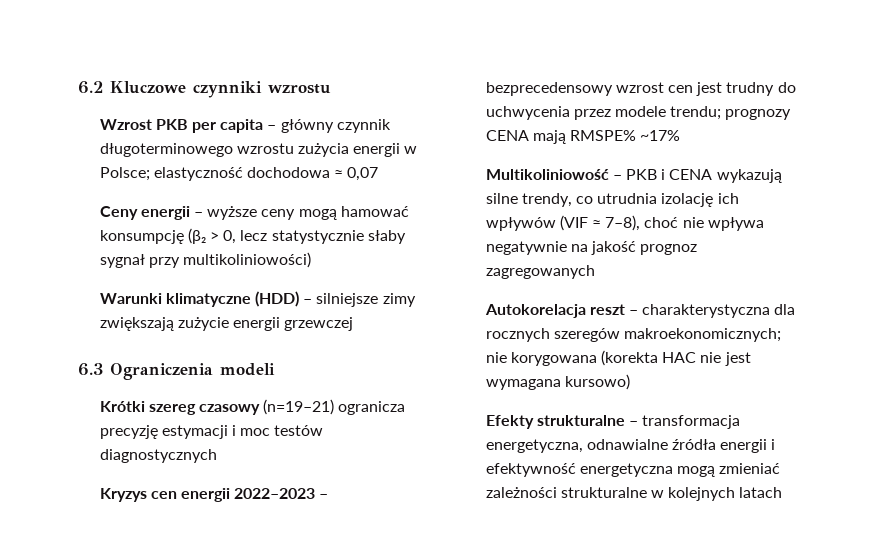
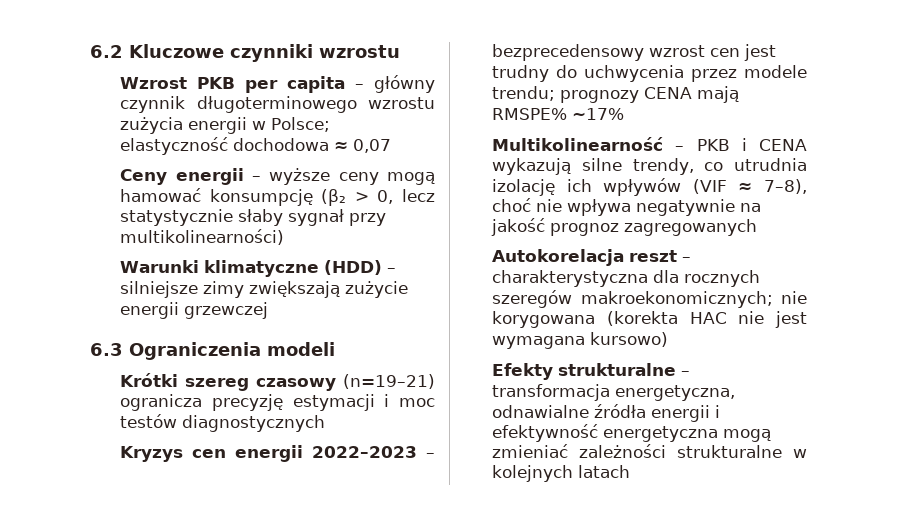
[183,252,312,268] multikoliniowości) -> [120,229,285,245] multikolinearności)
[485,169,609,180] Multikoliniowość -> [492,137,664,151] Multikolinearność

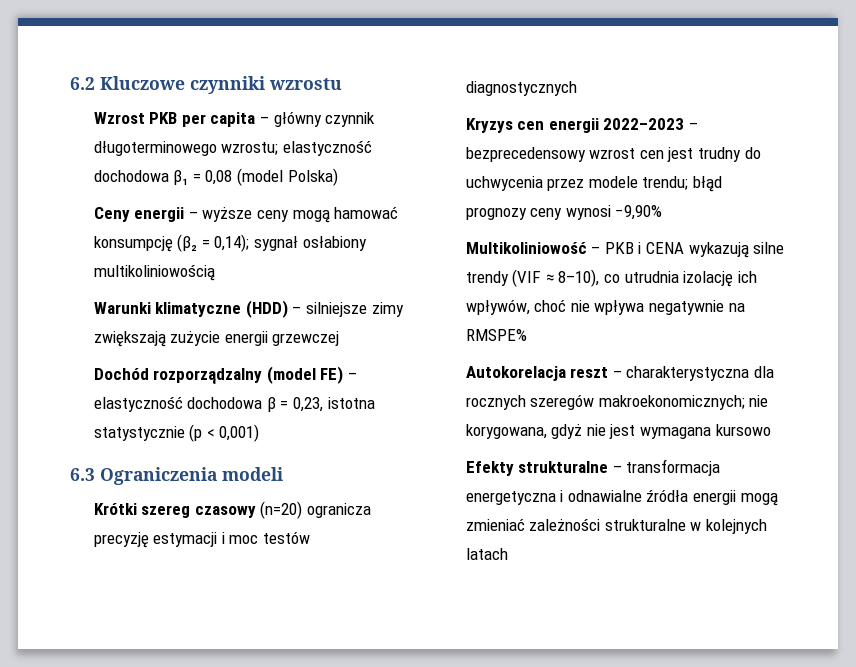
[368,97,435,109] [120,117,331,134] [120,137,392,155] wzrostu zużycia energii w Polsce; elastyczność dochodowa ≈ 0,07 -> [221,140,372,156] [93,168,338,186] wzrostu; elastyczność dochodowa β₁ = 0,08 (model Polska)
[354,189,435,204] [120,209,387,226] [120,229,285,245] > 0, lecz statystycznie słaby sygnał przy multikolinearności) -> [201,234,367,252] [93,264,215,281] = 0,14); sygnał osłabiony multikoliniowością
(269, 310) none -> [93,366,357,384] [93,396,375,412] [93,424,260,442] // Dochód rozporządzalny (model FE) – elastyczność dochodowa β = 0,23, istotna statystycznie (p < 0,001)
[343,374,435,389] (n=19–21) -> [260,501,303,519] (n=20)
[560,86,740,103] [492,108,625,120] [492,137,664,151] prognozy CENA mają RMSPE% ~17% // Multikolinearność -> [692,176,722,192] [465,205,663,220] [465,242,587,254] błąd prognozy ceny wynosi −9,90% // Multikoliniowość
[632,158,807,175] [492,178,807,196] trendy, co utrudnia izolację ich wpływów (VIF ≈ 7–8), -> [465,269,757,287] [465,299,530,315] trendy (VIF ≈ 8–10), co utrudnia izolację ich wpływów,
[491,218,758,236] jakość prognoz zagregowanych -> [465,329,527,341] RMSPE%
[492,311,727,328] korygowana (korekta HAC -> [465,424,583,439] korygowana, gdyż
[590,332,669,347] kursowo) -> [715,424,771,436] kursowo
[615,385,736,401] energetyczna, -> [465,490,564,505] energetyczna i
[715,405,721,418] [492,424,719,442] i efektywność energetyczna -> (736, 497) none

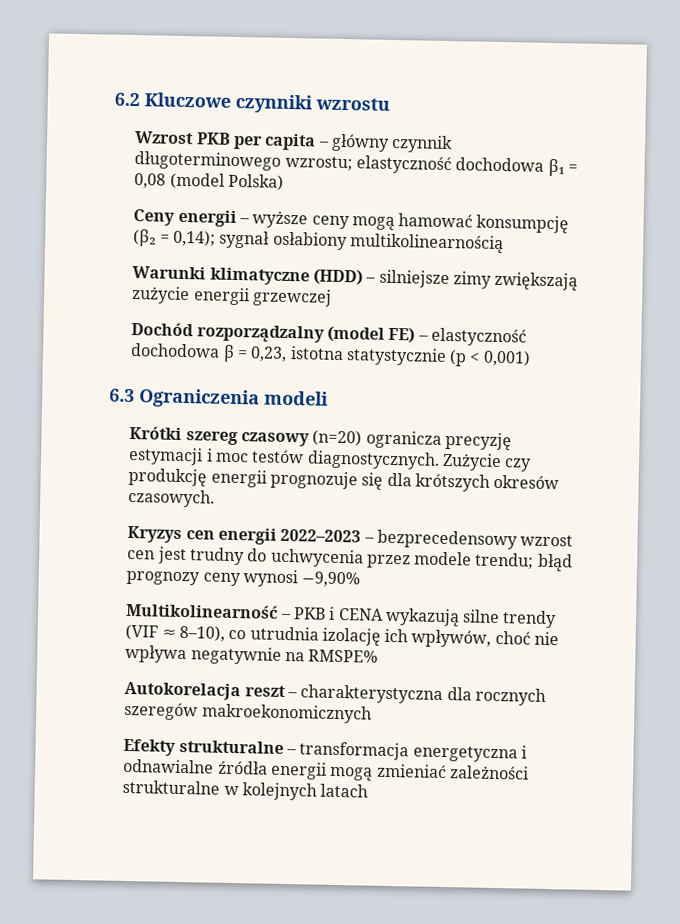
[93,264,215,281] multikoliniowością -> [349,233,504,255] multikolinearnością
[465,81,577,96] diagnostycznych -> [306,450,533,472] [128,467,560,492] [128,488,216,508] diagnostycznych. Zużycie czy produkcję energii prognozuje się dla krótszych okresów czasowych.
[465,242,587,254] Multikoliniowość -> [126,602,279,619] Multikolinearność
[598,395,769,410] [465,424,771,439] makroekonomicznych; nie korygowana, gdyż nie jest wymagana kursowo -> [201,703,372,724] makroekonomicznych

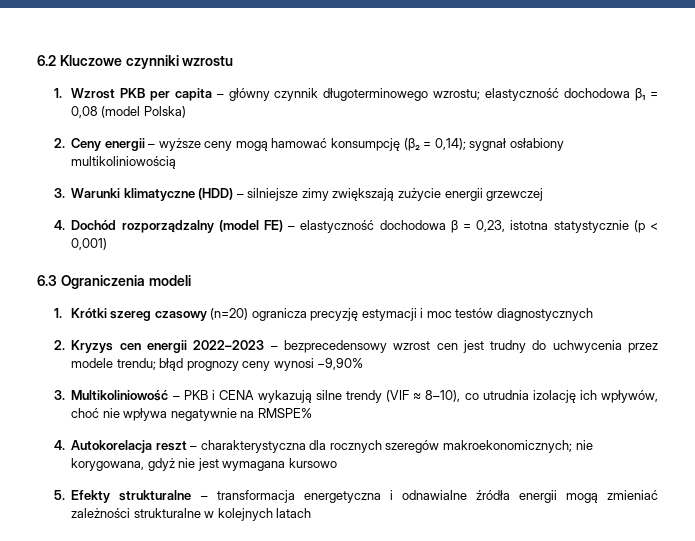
(390, 104) none -> [53,88,62,98] 1.
(284, 182) none -> [53,138,65,148] 2.
[349,233,504,255] multikolinearnością // -> [71,156,177,169] [53,188,65,198] multikoliniowością // 3.
(332, 297) none -> [53,220,65,230] 4.
(329, 398) none -> [53,308,62,318] 1.
[306,450,533,472] [128,467,560,492] [128,488,216,508] diagnostycznych. Zużycie czy produkcję energii prognozuje się dla krótszych okresów czasowych. // -> [496,308,593,321] [53,340,65,350] diagnostycznych // 2.
[126,602,279,619] Multikolinearność -> [53,390,169,401] 3. Multikoliniowość
(379, 656) none -> [53,440,65,450] 4.
[201,703,372,724] makroekonomicznych // -> [442,440,593,453] [71,458,337,471] [53,490,65,500] makroekonomicznych; nie korygowana, gdyż nie jest wymagana kursowo // 5.

